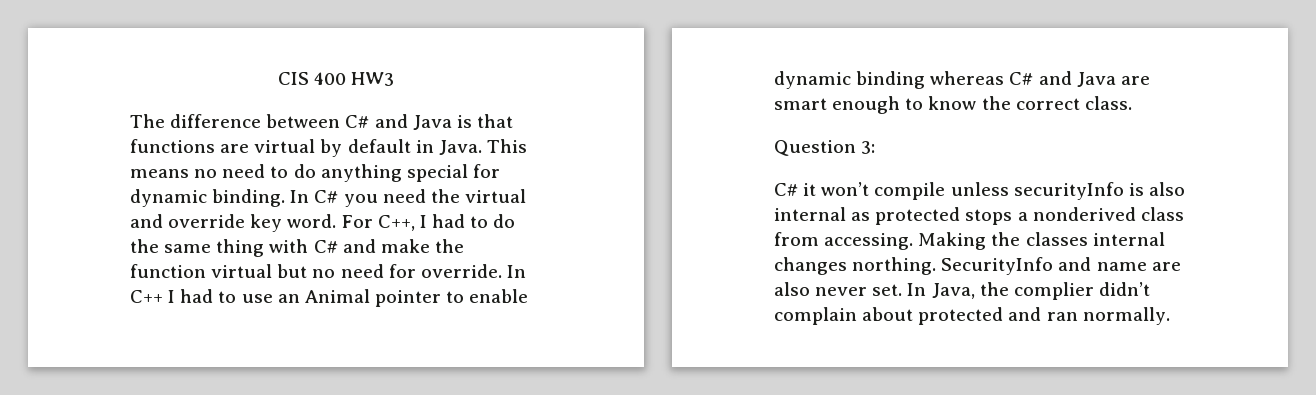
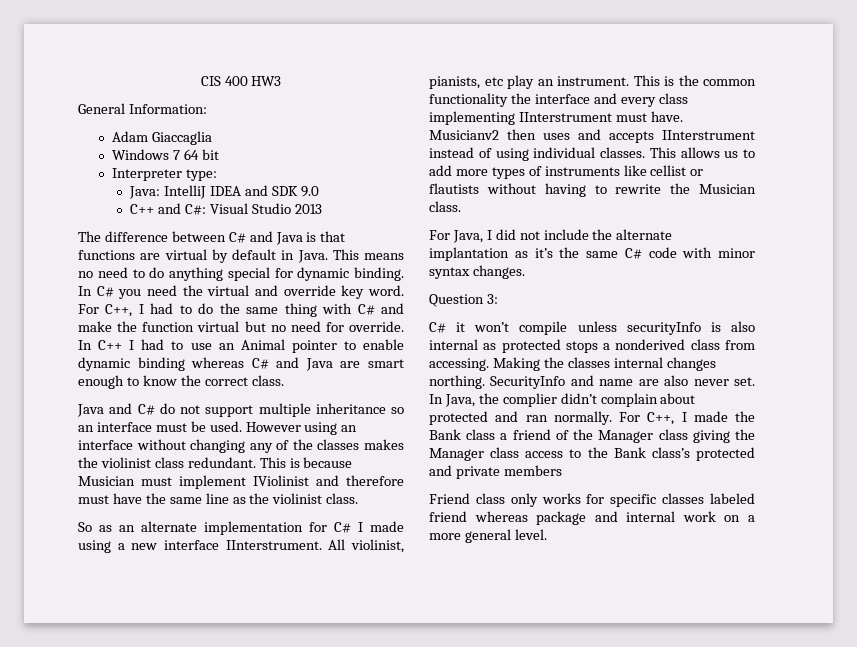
(395, 79) none -> [78,103,207,114] [112,131,212,145] [112,149,219,160] [112,168,217,181] [129,185,319,199] [130,203,322,215] // General Information: // Adam Giaccaglia // Windows 7 64 bit // Interpreter type: // Java: IntelliJ IDEA and SDK 9.0 // C++ and C#: Visual Studio 2013
(1132, 103) none -> [77,403,404,417] [78,421,358,435] [78,439,405,453] [78,457,353,468] [78,475,404,489] [78,493,359,504] [78,521,404,535] [78,539,404,553] [429,75,756,89] [429,93,688,107] [429,111,683,125] [429,129,755,143] [429,147,755,161] [429,165,704,179] [429,183,756,197] [429,201,461,212] [429,229,673,243] [429,247,755,261] [429,265,525,279] // Java and C# do not support multiple inheritance so an interface must be used. However using an interface without changing any of the classes makes the violinist class redundant. This is because Musician must implement IViolinist and therefore must have the same line as the violinist class. // So as an alternate implementation for C# I made using a new interface IInterstrument. All violinist, pianists, etc play an instrument. This is the common functionality the interface and every class implementing IInterstrument must have. Musicianv2 then uses and accepts IInterstrument instead of using individual classes. This allows us to add more types of instruments like cellist or flautists without having to rewrite the Musician class. // For Java, I did not include the alternate implantation as it’s the same C# code with minor syntax changes.
(1170, 316) none -> [619,411,755,425] [429,429,755,443] [429,447,755,461] [429,465,562,479] [429,493,755,507] [429,511,755,525] [429,529,547,543] For C++, I made the Bank class a friend of the Manager class giving the Manager class access to the Bank class’s protected and private members // Friend class only works for specific classes labeled friend whereas package and internal work on a more general level.

